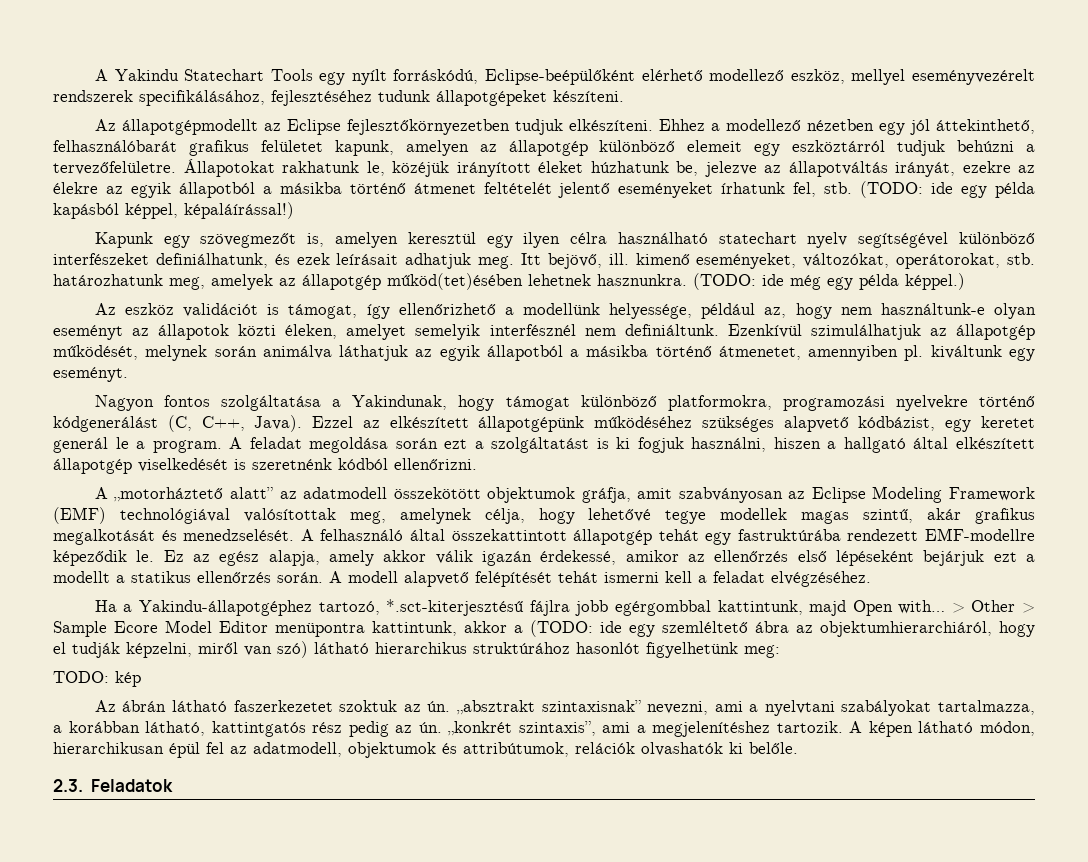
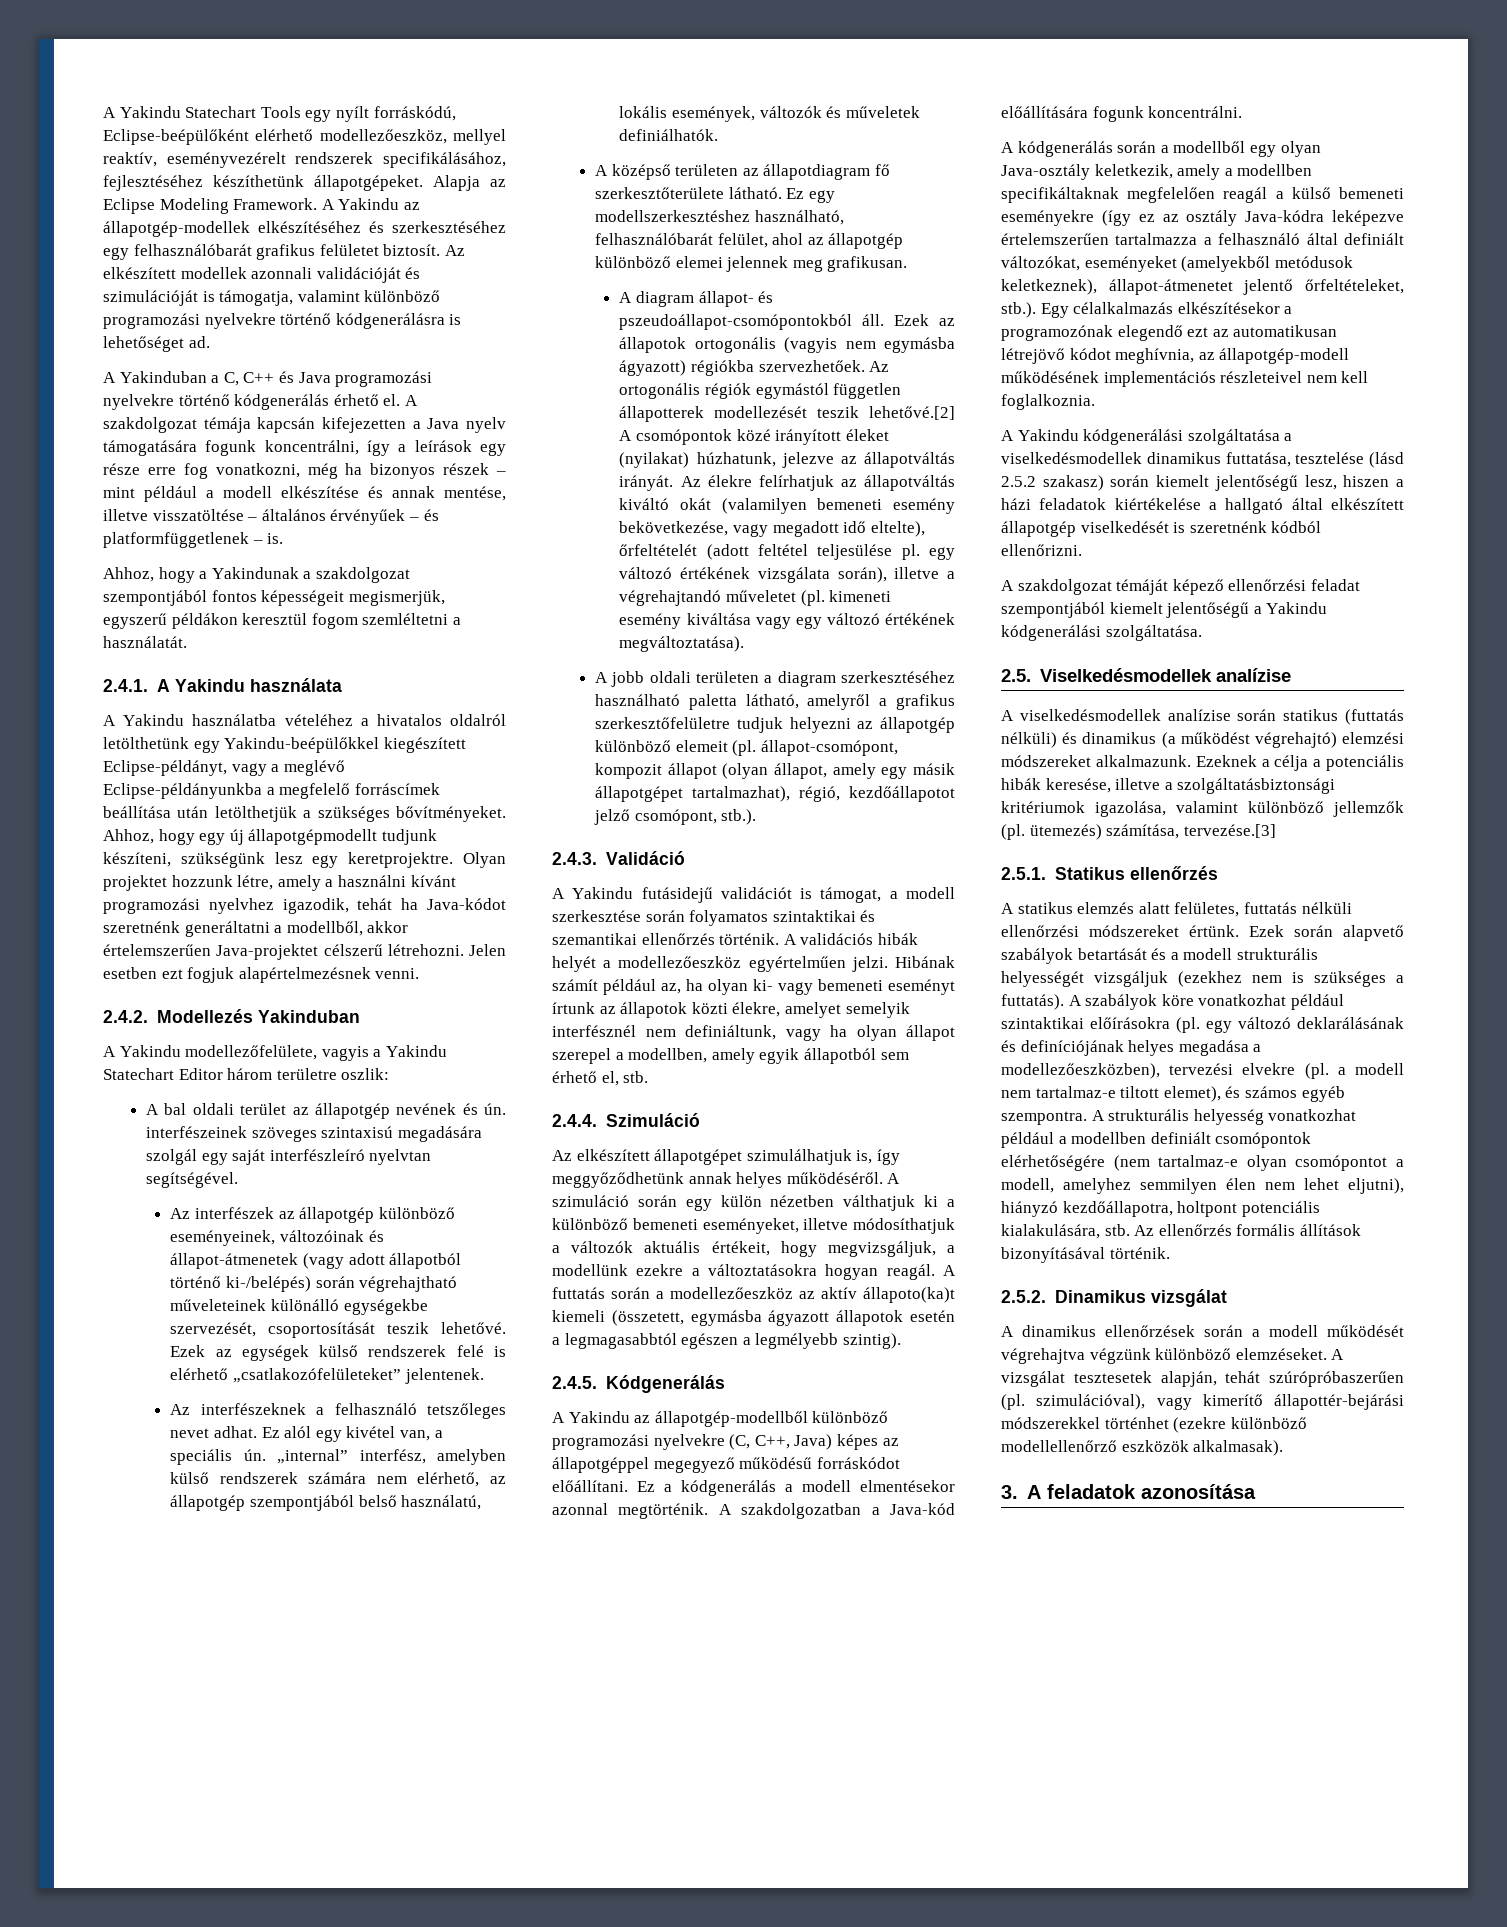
[709,69,906,85] modellező eszköz, mellyel -> [319,129,506,145] [103,152,157,167] modellezőeszköz, mellyel reaktív,
[378,90,624,106] [94,119,1035,135] [53,140,1035,156] [53,159,1035,177] [53,181,1036,198] [53,202,294,219] [94,232,1036,248] [53,253,1035,269] [53,273,965,290] [94,303,1036,319] [53,325,123,340] tudunk állapotgépeket készíteni. // Az állapotgépmodellt az Eclipse fejlesztőkörnyezetben tudjuk elkészíteni. Ehhez a modellező nézetben egy jól áttekinthető, felhasználóbarát grafikus felületet kapunk, amelyen az állapotgép különböző elemeit egy eszköztárról tudjuk behúzni a tervezőfelületre. Állapotokat rakhatunk le, közéjük irányított éleket húzhatunk be, jelezve az állapotváltás irányát, ezekre az élekre az egyik állapotból a másikba történő átmenet feltételét jelentő eseményeket írhatunk fel, stb. (TODO: ide egy példa kapásból képpel, képaláírással!) // Kapunk egy szövegmezőt is, amelyen keresztül egy ilyen célra használható statechart nyelv segítségével különböző interfészeket definiálhatunk, és ezek leírásait adhatjuk meg. Itt bejövő, ill. kimenő eseményeket, változókat, operátorokat, stb. határozhatunk meg, amelyek az állapotgép működ(tet)ésében lehetnek hasznunkra. (TODO: ide még egy példa képpel.) // Az eszköz validációt is támogat, így ellenőrizhető a modellünk helyessége, például az, hogy nem használtunk-e olyan eseményt -> [213,175,506,191] [103,198,420,214] [103,221,506,237] [103,244,465,260] [103,267,421,283] [103,290,441,306] [103,313,462,329] [103,336,210,352] [103,371,433,387] [103,394,418,410] [103,417,507,433] [103,440,506,456] [103,463,506,479] [103,486,506,502] [103,509,439,525] [103,532,284,548] [103,567,410,583] [103,590,445,606] [103,613,461,629] [103,636,187,648] [103,678,342,692] [103,714,506,726] [103,737,466,753] [103,760,345,776] [103,783,440,799] [103,806,506,822] [103,829,437,845] [103,852,507,868] [103,875,456,891] [103,898,507,914] [103,921,409,937] [103,944,506,960] [103,967,420,983] [103,1009,360,1023] [103,1045,447,1061] [103,1068,390,1080] [146,1103,506,1119] [146,1126,482,1142] [146,1149,432,1165] [146,1172,239,1188] [170,1207,455,1223] [170,1230,384,1246] [170,1253,462,1269] [170,1276,458,1292] [170,1299,428,1315] [170,1322,506,1338] [170,1345,506,1361] [170,1368,484,1384] [170,1403,506,1419] [170,1426,443,1442] [170,1449,506,1465] [170,1472,506,1487] [170,1495,482,1511] [619,106,920,122] [619,129,719,141] [595,164,890,180] [595,187,835,203] [595,210,844,225] [595,233,904,249] [595,256,908,272] [619,291,774,307] [619,314,955,330] [619,337,955,353] [619,360,890,376] [619,383,902,399] [619,406,955,422] [619,429,889,445] [619,452,955,468] [619,475,955,491] [619,498,955,514] [619,521,925,537] [619,544,955,560] [619,567,956,583] [619,590,892,606] [619,613,955,629] [619,636,745,652] [595,671,955,687] [595,694,955,710] [595,717,955,733] [595,740,898,756] [595,763,955,779] [595,786,955,802] [594,809,757,825] [552,851,685,865] [552,887,955,903] [552,910,876,926] [552,933,918,945] [552,956,955,972] [552,979,955,995] [552,1002,595,1014] készíthetünk állapotgépeket. Alapja az Eclipse Modeling Framework. A Yakindu az állapotgép-modellek elkészítéséhez és szerkesztéséhez egy felhasználóbarát grafikus felületet biztosít. Az elkészített modellek azonnali validációját és szimulációját is támogatja, valamint különböző programozási nyelvekre történő kódgenerálásra is lehetőséget ad. // A Yakinduban a C, C++ és Java programozási nyelvekre történő kódgenerálás érhető el. A szakdolgozat témája kapcsán kifejezetten a Java nyelv támogatására fogunk koncentrálni, így a leírások egy része erre fog vonatkozni, még ha bizonyos részek – mint például a modell elkészítése és annak mentése, illetve visszatöltése – általános érvényűek – és platformfüggetlenek – is. // Ahhoz, hogy a Yakindunak a szakdolgozat szempontjából fontos képességeit megismerjük, egyszerű példákon keresztül fogom szemléltetni a használatát. // 2.4.1. A Yakindu használata // A Yakindu használatba vételéhez a hivatalos oldalról letölthetünk egy Yakindu-beépülőkkel kiegészített Eclipse-példányt, vagy a meglévő Eclipse-példányunkba a megfelelő forráscímek beállítása után letölthetjük a szükséges bővítményeket. Ahhoz, hogy egy új állapotgépmodellt tudjunk készíteni, szükségünk lesz egy keretprojektre. Olyan projektet hozzunk létre, amely a használni kívánt programozási nyelvhez igazodik, tehát ha Java-kódot szeretnénk generáltatni a modellből, akkor értelemszerűen Java-projektet célszerű létrehozni. Jelen esetben ezt fogjuk alapértelmezésnek venni. // 2.4.2. Modellezés Yakinduban // A Yakindu modellezőfelülete, vagyis a Yakindu Statechart Editor három területre oszlik: // A bal oldali terület az állapotgép nevének és ún. interfészeinek szöveges szintaxisú megadására szolgál egy saját interfészleíró nyelvtan segítségével. // Az interfészek az állapotgép különböző eseményeinek, változóinak és állapot-átmenetek (vagy adott állapotból történő ki-/belépés) során végrehajtható műveleteinek különálló egységekbe szervezését, csoportosítását teszik lehetővé. Ezek az egységek külső rendszerek felé is elérhető „csatlakozófelületeket” jelentenek. // Az interfészeknek a felhasználó tetszőleges nevet adhat. Ez alól egy kivétel van, a speciális ún. „internal” interfész, amelyben külső rendszerek számára nem elérhető, az állapotgép szempontjából belső használatú, lokális események, változók és műveletek definiálhatók. // A középső területen az állapotdiagram fő szerkesztőterülete látható. Ez egy modellszerkesztéshez használható, felhasználóbarát felület, ahol az állapotgép különböző elemei jelennek meg grafikusan. // A diagram állapot- és pszeudoállapot-csomópontokból áll. Ezek az állapotok ortogonális (vagyis nem egymásba ágyazott) régiókba szervezhetőek. Az ortogonális régiók egymástól független állapotterek modellezését teszik lehetővé.[2] A csomópontok közé irányított éleket (nyilakat) húzhatunk, jelezve az állapotváltás irányát. Az élekre felírhatjuk az állapotváltás kiváltó okát (valamilyen bemeneti esemény bekövetkezése, vagy megadott idő eltelte), őrfeltételét (adott feltétel teljesülése pl. egy változó értékének vizsgálata során), illetve a végrehajtandó műveletet (pl. kimeneti esemény kiváltása vagy egy változó értékének megváltoztatása). // A jobb oldali területen a diagram szerkesztéséhez használható paletta látható, amelyről a grafikus szerkesztőfelületre tudjuk helyezni az állapotgép különböző elemeit (pl. állapot-csomópont, kompozit állapot (olyan állapot, amely egy másik állapotgépet tartalmazhat), régió, kezdőállapotot jelző csomópont, stb.). // 2.4.3. Validáció // A Yakindu futásidejű validációt is támogat, a modell szerkesztése során folyamatos szintaktikai és szemantikai ellenőrzés történik. A validációs hibák helyét a modellezőeszköz egyértelműen jelzi. Hibának számít például az, ha olyan ki- vagy bemeneti eseményt írtunk
[285,324,338,339] éleken, -> [732,1002,781,1017] élekre,
[624,324,1035,340] [53,345,1035,361] [53,367,128,382] [94,395,1036,411] [53,415,1035,432] [53,437,821,453] definiáltunk. Ezenkívül szimulálhatjuk az állapotgép működését, melynek során animálva láthatjuk az egyik állapotból a másikba történő átmenetet, amennyiben pl. kiváltunk egy eseményt. // Nagyon fontos szolgáltatása a Yakindunak, hogy támogat különböző platformokra, programozási nyelvekre történő kódgenerálást (C, C++, Java). Ezzel az elkészített állapotgépünk működéséhez szükséges alapvető kódbázist, egy keretet generál le a program. A feladat megoldása során ezt a szolgáltatást is ki fogjuk használni, hiszen -> [685,1025,955,1041] [552,1048,909,1064] [552,1071,649,1086] [552,1113,700,1127] [552,1149,900,1165] [552,1172,901,1188] [552,1195,955,1211] [552,1218,955,1234] [552,1241,955,1257] [552,1264,956,1280] [552,1287,955,1303] [552,1310,955,1326] [552,1333,901,1349] [552,1375,725,1393] [552,1411,889,1427] [552,1434,899,1450] [552,1457,900,1473] [552,1480,955,1496] [552,1503,955,1519] [1001,106,1243,122] [1001,141,1321,157] [1001,164,1313,180] [1001,187,1404,203] [1001,210,1404,226] [1001,233,1404,245] [1001,256,1353,272] [1001,279,1404,295] [1001,302,1293,318] [1001,325,1338,341] [1001,348,1350,364] [1001,371,1369,387] [1001,394,1095,410] [1001,429,1293,445] [1001,452,1404,468] [1001,475,1404,491] [1001,498,1201,510] definiáltunk, vagy ha olyan állapot szerepel a modellben, amely egyik állapotból sem érhető el, stb. // 2.4.4. Szimuláció // Az elkészített állapotgépet szimulálhatjuk is, így meggyőződhetünk annak helyes működéséről. A szimuláció során egy külön nézetben válthatjuk ki a különböző bemeneti eseményeket, illetve módosíthatjuk a változók aktuális értékeit, hogy megvizsgáljuk, a modellünk ezekre a változtatásokra hogyan reagál. A futtatás során a modellezőeszköz az aktív állapoto(ka)t kiemeli (összetett, egymásba ágyazott állapotok esetén a legmagasabbtól egészen a legmélyebb szintig). // 2.4.5. Kódgenerálás // A Yakindu az állapotgép-modellből különböző programozási nyelvekre (C, C++, Java) képes az állapotgéppel megegyező működésű forráskódot előállítani. Ez a kódgenerálás a modell elmentésekor azonnal megtörténik. A szakdolgozatban a Java-kód előállítására fogunk koncentrálni. // A kódgenerálás során a modellből egy olyan Java-osztály keletkezik, amely a modellben specifikáltaknak megfelelően reagál a külső bemeneti eseményekre (így ez az osztály Java-kódra leképezve értelemszerűen tartalmazza a felhasználó által definiált változókat, eseményeket (amelyekből metódusok keletkeznek), állapot-átmenetet jelentő őrfeltételeket, stb.). Egy célalkalmazás elkészítésekor a programozónak elegendő ezt az automatikusan létrejövő kódot meghívnia, az állapotgép-modell működésének implementációs részleteivel nem kell foglalkoznia. // A Yakindu kódgenerálási szolgáltatása a viselkedésmodellek dinamikus futtatása, tesztelése (lásd 2.5.2 szakasz) során kiemelt jelentőségű lesz, hiszen a házi feladatok kiértékelése
[114,486,1035,503] [53,507,1035,524] [53,528,1036,545] [53,550,1036,566] [53,571,871,587] [94,599,1035,616] [53,620,1035,637] [53,641,780,658] [53,671,141,687] [94,700,1035,716] [53,721,1035,737] [53,742,798,758] [53,779,174,792] „motorháztető alatt” az adatmodell összekötött objektumok gráfja, amit szabványosan az Eclipse Modeling Framework (EMF) technológiával valósítottak meg, amelynek célja, hogy lehetővé tegye modellek magas szintű, akár grafikus megalkotását és menedzselését. A felhasználó által összekattintott állapotgép tehát egy fastruktúrába rendezett EMF-modellre képeződik le. Ez az egész alapja, amely akkor válik igazán érdekessé, amikor az ellenőrzés első lépéseként bejárjuk ezt a modellt a statikus ellenőrzés során. A modell alapvető felépítését tehát ismerni kell a feladat elvégzéséhez. // Ha a Yakindu-állapotgéphez tartozó, *.sct-kiterjesztésű fájlra jobb egérgombbal kattintunk, majd Open with… > Other > Sample Ecore Model Editor menüpontra kattintunk, akkor a (TODO: ide egy szemléltető ábra az objektumhierarchiáról, hogy el tudják képzelni, miről van szó) látható hierarchikus struktúrához hasonlót figyelhetünk meg: // TODO: kép // Az ábrán látható faszerkezetet szoktuk az ún. „absztrakt szintaxisnak” nevezni, ami a nyelvtani szabályokat tartalmazza, a korábban látható, kattintgatós rész pedig az ún. „konkrét szintaxis”, ami a megjelenítéshez tartozik. A képen látható módon, hierarchikusan épül fel az adatmodell, objektumok és attribútumok, relációk olvashatók ki belőle. // 2.3. Feladatok -> [1017,579,1360,595] [1001,602,1328,618] [1001,625,1202,641] [1001,668,1291,682] [1001,709,1404,725] [1001,732,1404,748] [1001,755,1404,771] [1001,778,1336,794] [1001,801,1404,817] [1001,824,1276,840] [1001,866,1218,880] [1001,902,1352,917] [1001,925,1404,941] [1001,948,1318,964] [1001,971,1404,987] [1001,994,1344,1010] [1001,1017,1404,1033] [1001,1040,1262,1056] [1001,1063,1404,1079] [1001,1086,1345,1102] [1001,1109,1357,1125] [1001,1132,1312,1148] [1001,1155,1404,1171] [1001,1178,1404,1194] [1001,1201,1320,1217] [1001,1224,1361,1239] [1001,1247,1170,1263] [1001,1289,1227,1307] [1001,1325,1404,1337] [1001,1348,1345,1364] [1001,1371,1404,1387] [1001,1394,1404,1410] [1001,1417,1307,1433] [1001,1440,1284,1456] [1001,1484,1256,1499] szakdolgozat témáját képező ellenőrzési feladat szempontjából kiemelt jelentőségű a Yakindu kódgenerálási szolgáltatása. // 2.5. Viselkedésmodellek analízise // A viselkedésmodellek analízise során statikus (futtatás nélküli) és dinamikus (a működést végrehajtó) elemzési módszereket alkalmazunk. Ezeknek a célja a potenciális hibák keresése, illetve a szolgáltatásbiztonsági kritériumok igazolása, valamint különböző jellemzők (pl. ütemezés) számítása, tervezése.[3] // 2.5.1. Statikus ellenőrzés // A statikus elemzés alatt felületes, futtatás nélküli ellenőrzési módszereket értünk. Ezek során alapvető szabályok betartását és a modell strukturális helyességét vizsgáljuk (ezekhez nem is szükséges a futtatás). A szabályok köre vonatkozhat például szintaktikai előírásokra (pl. egy változó deklarálásának és definíciójának helyes megadása a modellezőeszközben), tervezési elvekre (pl. a modell nem tartalmaz-e tiltott elemet), és számos egyéb szempontra. A strukturális helyesség vonatkozhat például a modellben definiált csomópontok elérhetőségére (nem tartalmaz-e olyan csomópontot a modell, amelyhez semmilyen élen nem lehet eljutni), hiányzó kezdőállapotra, holtpont potenciális kialakulására, stb. Az ellenőrzés formális állítások bizonyításával történik. // 2.5.2. Dinamikus vizsgálat // A dinamikus ellenőrzések során a modell működését végrehajtva végzünk különböző elemzéseket. A vizsgálat tesztesetek alapján, tehát szúrópróbaszerűen (pl. szimulációval), vagy kimerítő állapottér-bejárási módszerekkel történhet (ezekre különböző modellellenőrző eszközök alkalmasak). // 3. A feladatok azonosítása

